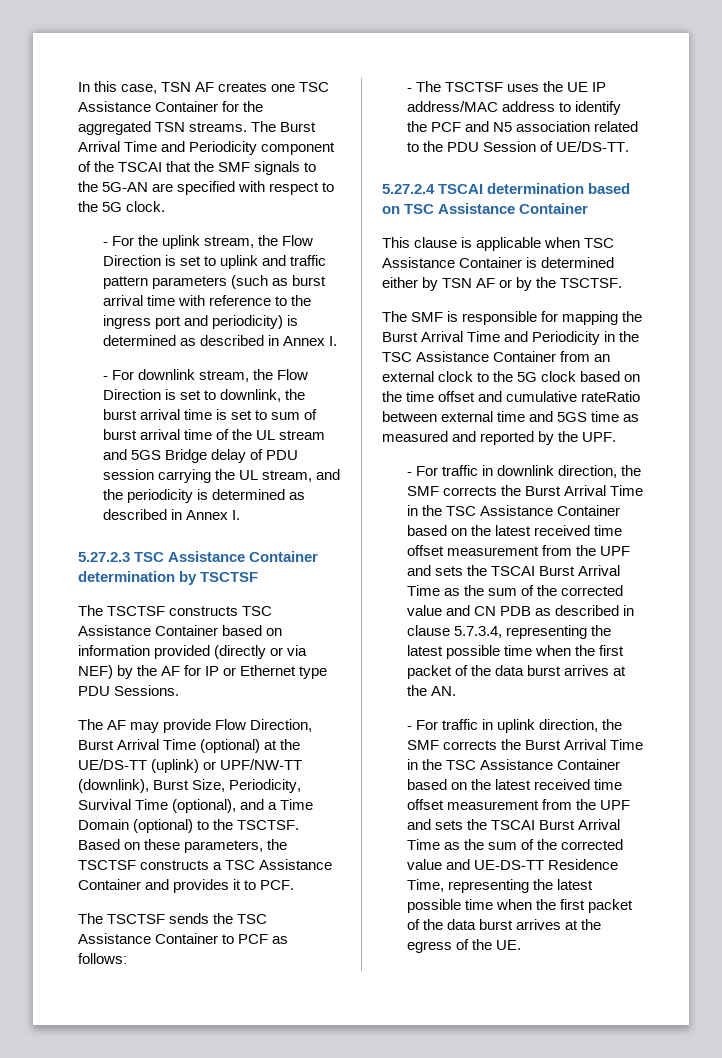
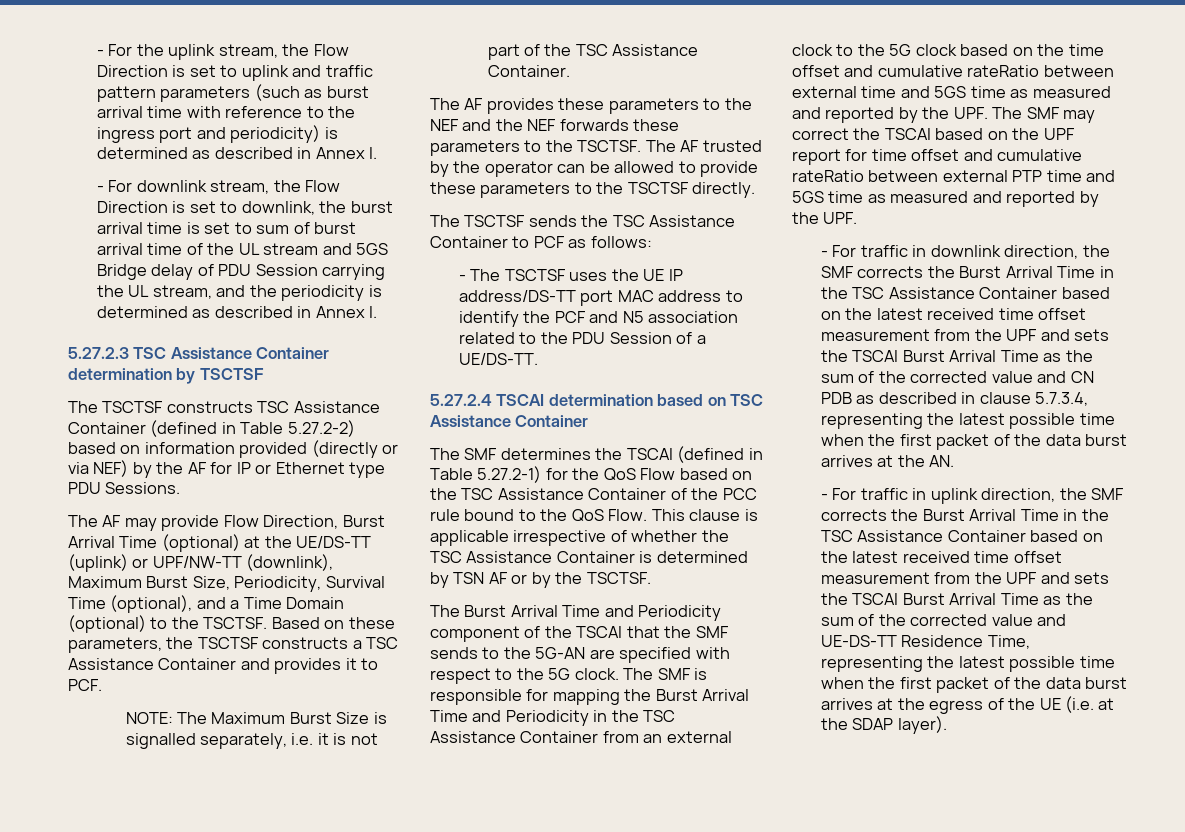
[78,81,330,94] [78,101,264,112] [78,121,317,135] [78,141,336,155] [78,161,317,175] [78,181,335,195] [78,201,166,212] In this case, TSN AF creates one TSC Assistance Container for the aggregated TSN streams. The Burst Arrival Time and Periodicity component of the TSCAI that the SMF signals to the 5G-AN are specified with respect to the 5G clock. // -> (96, 53) none
[102,469,154,480] session -> [255,264,318,276] Session
(219, 630) none -> [150,420,355,437] (defined in Table 5.27.2-2)
(149, 786) none -> [68,576,142,588] Maximum
(295, 885) none -> [125,712,387,724] [125,733,378,749] [487,44,699,60] [487,65,570,77] [430,98,752,114] [430,119,680,131] [430,140,762,156] [430,161,759,177] [430,182,756,198] // NOTE: The Maximum Burst Size is signalled separately, i.e. it is not part of the TSC Assistance Container. // The AF provides these parameters to the NEF and the NEF forwards these parameters to the TSCTSF. The AF trusted by the operator can be allowed to provide these parameters to the TSCTSF directly.
[406,101,498,112] address/MAC -> [458,290,654,306] address/DS-TT port MAC
(553, 146) none -> [696,335,706,344] a
[382,237,581,251] This clause is applicable when -> [430,446,763,463] [430,466,753,483] [430,488,757,500] [430,509,758,521] [430,530,729,546] The SMF determines the TSCAI (defined in Table 5.27.2-1) for the QoS Flow based on the TSC Assistance Container of the PCC rule bound to the QoS Flow. This clause is applicable irrespective of whether the
[382,277,418,288] either -> (748, 557) none
(407, 316) none -> [464,605,722,621] [430,626,728,642] [430,647,730,663] [430,668,654,684] Burst Arrival Time and Periodicity component of the TSCAI that the SMF sends to the 5G-AN are specified with respect to the 5G clock. The
(617, 437) none -> [992,107,1096,123] [792,128,1074,140] [792,149,1083,165] [792,170,1116,182] [792,191,1099,207] [792,212,858,224] The SMF may correct the TSCAI based on the UPF report for time offset and cumulative rateRatio between external PTP time and 5GS time as measured and reported by the UPF.
[495,940,521,950] UE. -> [1039,696,1115,713] [820,716,947,734] UE (i.e. at the SDAP layer).

